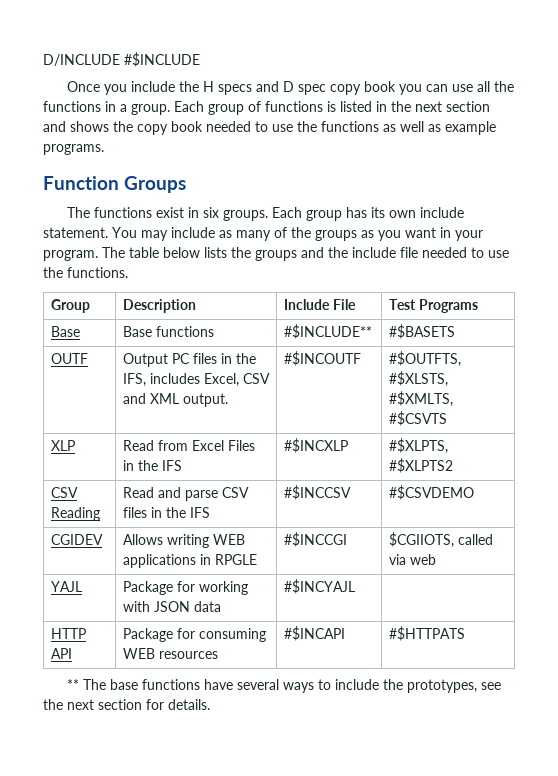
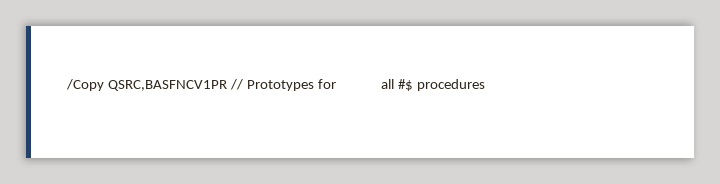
[43,52,200,67] [67,81,515,95] [43,101,490,115] [43,121,496,135] [43,144,104,155] [43,176,187,193] [67,207,465,221] [43,227,483,241] [43,247,509,261] [43,267,128,278] [50,299,90,313] [122,299,196,313] [283,299,356,310] [388,299,478,313] [50,326,80,337] [122,326,214,337] [283,324,372,339] [388,324,455,339] [50,353,88,364] [122,353,256,367] [122,373,270,387] [122,393,228,407] [283,351,361,366] [388,351,461,367] [388,371,448,387] [388,391,453,407] [388,411,447,426] [50,440,75,451] [122,440,255,451] [122,460,182,471] [283,438,348,453] [388,438,448,454] [388,458,453,473] [50,487,78,498] [50,507,100,521] [122,487,249,501] [122,507,210,518] [283,485,351,500] [388,485,474,500] [50,534,103,545] [122,534,245,548] [122,554,257,568] [283,532,347,547] [388,532,493,548] [388,554,436,565] [50,581,82,592] [122,581,248,595] [122,601,221,612] [283,579,355,594] [50,628,86,639] [50,648,72,659] [122,628,266,642] [122,648,218,659] [283,626,345,641] [388,626,465,641] [67,679,502,693] [43,699,210,710] D/INCLUDE #$INCLUDE // Once you include the H specs and D spec copy book you can use all the functions in a group. Each group of functions is listed in the next section and shows the copy book needed to use the functions as well as example programs. // Function Groups // The functions exist in six groups. Each group has its own include statement. You may include as many of the groups as you want in your program. The table below lists the groups and the include file needed to use the functions. // Group | Description | Include File | Test Programs // Base | Base functions | #$INCLUDE** | #$BASETS // OUTF | Output PC files in the IFS, includes Excel, CSV and XML output. | #$INCOUTF | #$OUTFTS, #$XLSTS, #$XMLTS, #$CSVTS // XLP | Read from Excel Files in the IFS | #$INCXLP | #$XLPTS, #$XLPTS2 // CSV Reading | Read and parse CSV files in the IFS | #$INCCSV | #$CSVDEMO // CGIDEV | Allows writing WEB applications in RPGLE | #$INCCGI | $CGIIOTS, called via web // YAJL | Package for working with JSON data | #$INCYAJL | // HTTP API | Package for consuming WEB resources | #$INCAPI | #$HTTPATS // ** The base functions have several ways to include the prototypes, see the next section for details. -> [66,79,485,91] /Copy QSRC,BASFNCV1PR // Prototypes for all #$ procedures

